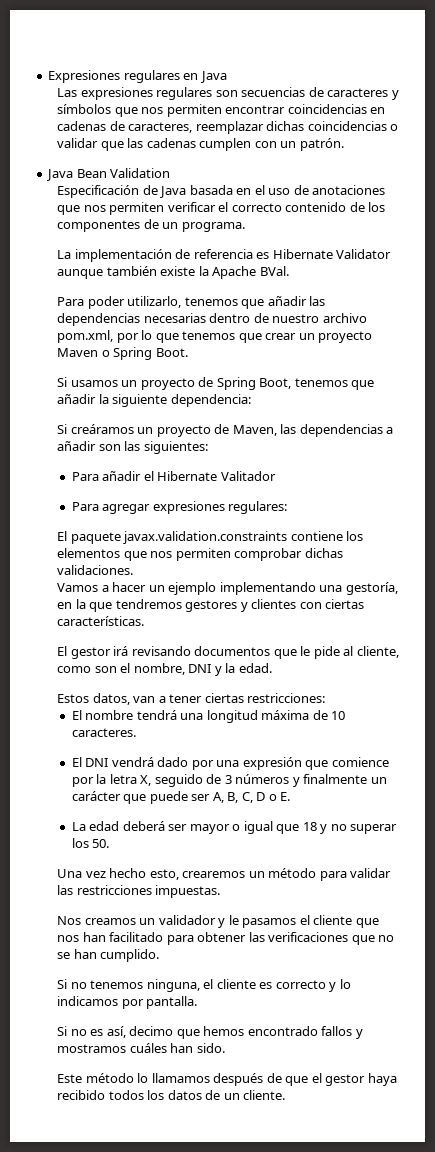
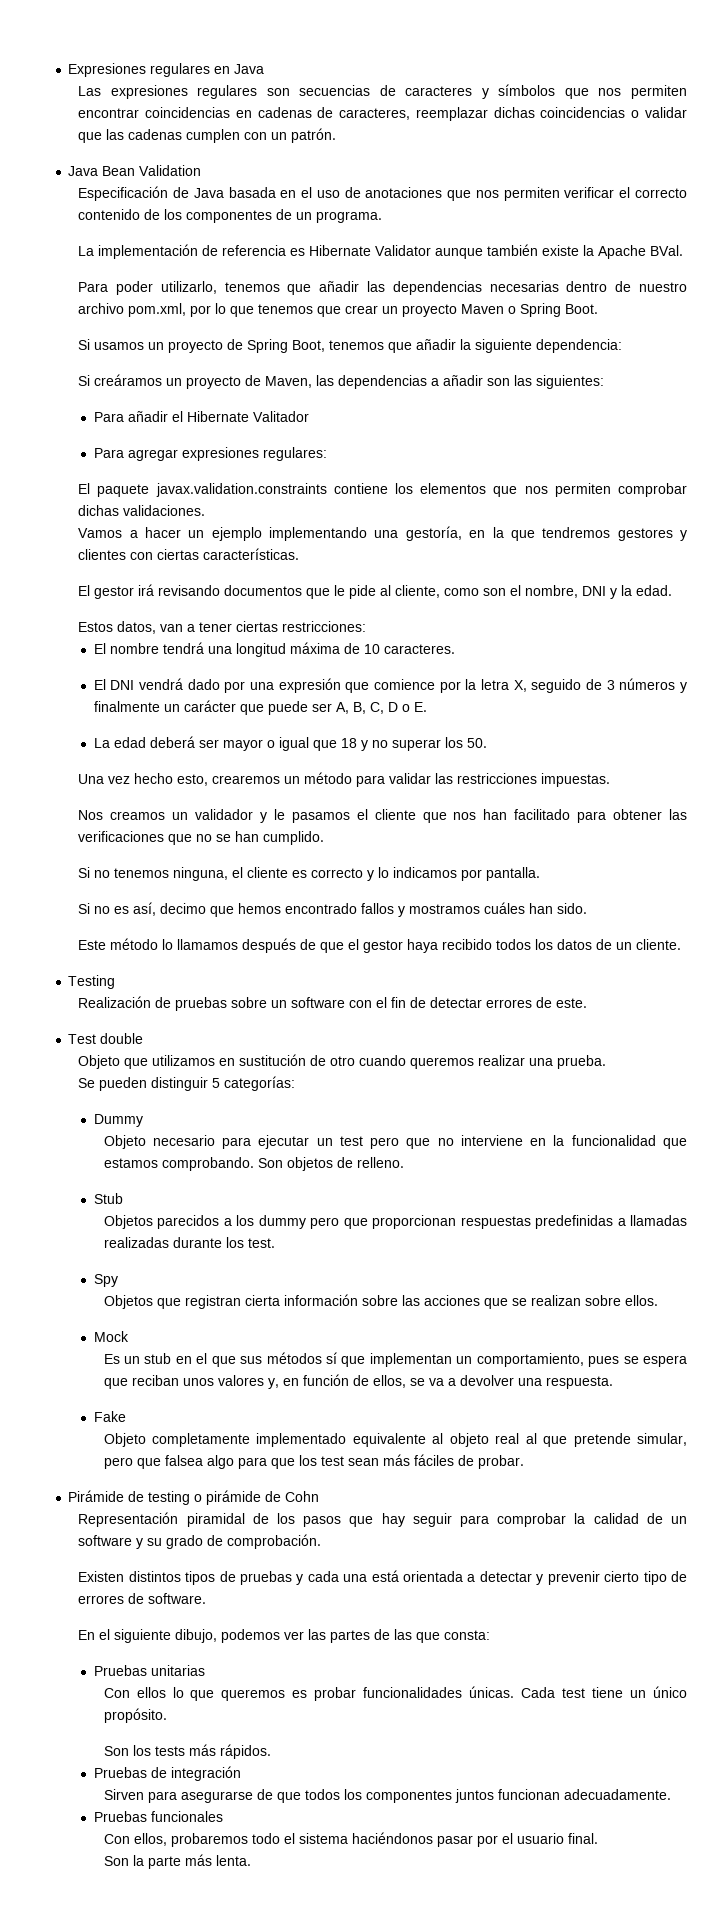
(286, 1095) none -> [68,975,116,989] [78,996,588,1011] [68,1033,144,1044] [78,1054,607,1069] [78,1076,296,1091] [93,1114,143,1127] [103,1135,687,1149] [103,1157,404,1171] [93,1193,123,1204] [103,1215,688,1229] [103,1237,275,1248] [93,1274,118,1287] [103,1294,658,1309] [93,1331,129,1342] [103,1352,687,1367] [103,1374,613,1389] [93,1411,126,1422] [103,1433,687,1447] [103,1454,524,1469] [68,1490,320,1505] [78,1512,688,1527] [78,1534,322,1549] [78,1570,688,1585] [78,1593,207,1604] [78,1629,491,1643] [93,1665,205,1676] [103,1686,687,1701] [103,1708,167,1723] [103,1744,271,1759] [93,1766,241,1781] [103,1789,671,1803] [93,1811,223,1822] [103,1832,598,1847] [103,1854,251,1869] // Testing // Realización de pruebas sobre un software con el fin de detectar errores de este. // Test double // Objeto que utilizamos en sustitución de otro cuando queremos realizar una prueba. // Se pueden distinguir 5 categorías: // Dummy // Objeto necesario para ejecutar un test pero que no interviene en la funcionalidad que estamos comprobando. Son objetos de relleno. // Stub // Objetos parecidos a los dummy pero que proporcionan respuestas predefinidas a llamadas realizadas durante los test. // Spy // Objetos que registran cierta información sobre las acciones que se realizan sobre ellos. // Mock // Es un stub en el que sus métodos sí que implementan un comportamiento, pues se espera que reciban unos valores y, en función de ellos, se va a devolver una respuesta. // Fake // Objeto completamente implementado equivalente al objeto real al que pretende simular, pero que falsea algo para que los test sean más fáciles de probar. // Pirámide de testing o pirámide de Cohn // Representación piramidal de los pasos que hay seguir para comprobar la calidad de un software y su grado de comprobación. // Existen distintos tipos de pruebas y cada una está orientada a detectar y prevenir cierto tipo de errores de software. // En el siguiente dibujo, podemos ver las partes de las que consta: // Pruebas unitarias // Con ellos lo que queremos es probar funcionalidades únicas. Cada test tiene un único propósito. // Son los tests más rápidos. // Pruebas de integración // Sirven para asegurarse de que todos los componentes juntos funcionan adecuadamente. // Pruebas funcionales // Con ellos, probaremos todo el sistema haciéndonos pasar por el usuario final. // Son la parte más lenta.

